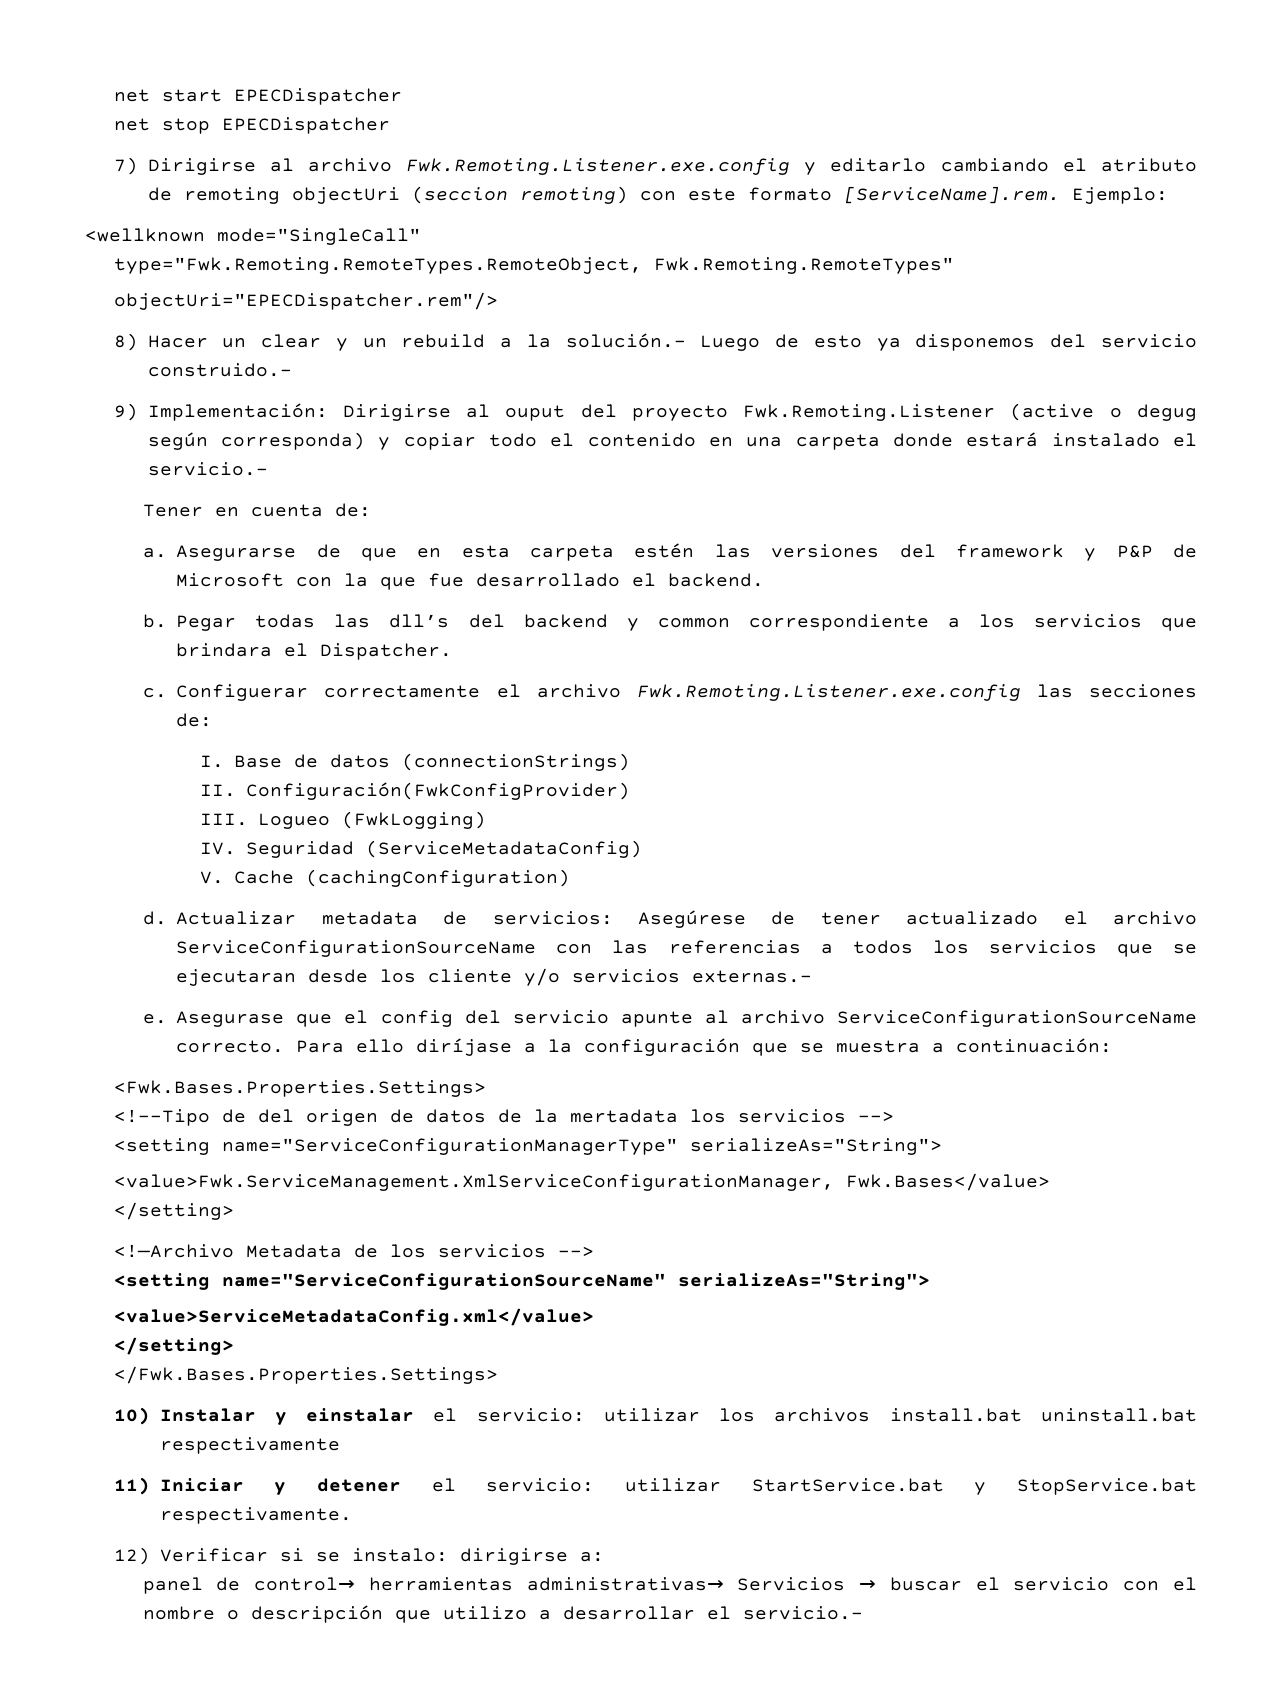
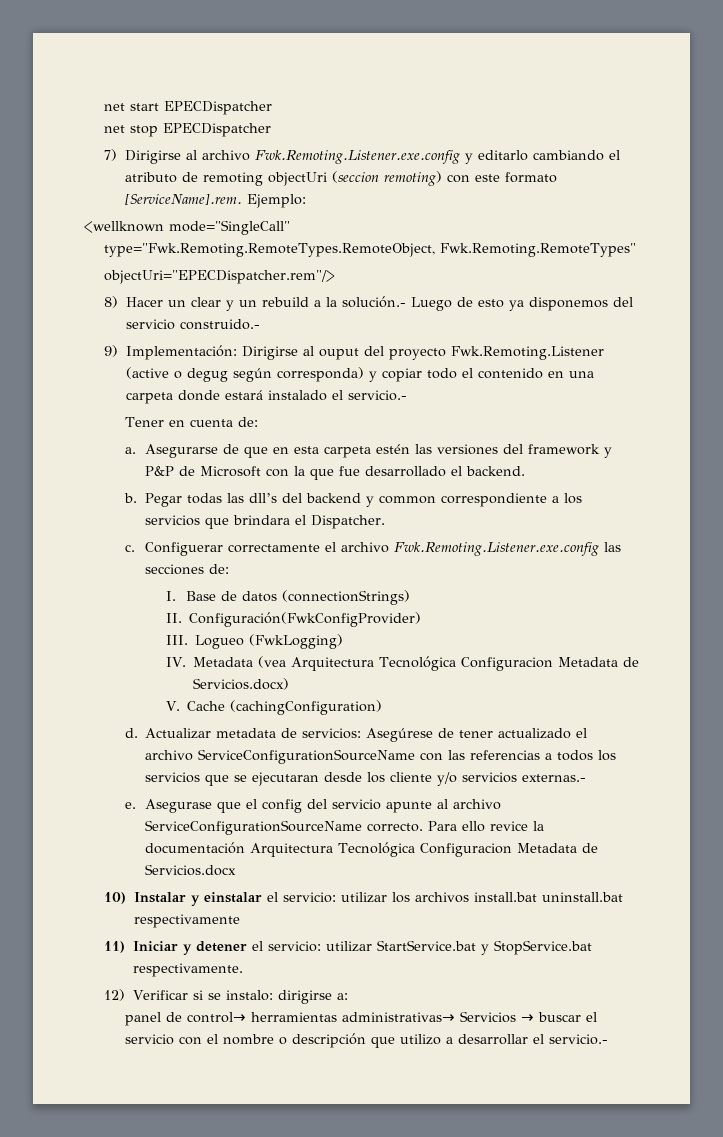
[245,840,642,858] Seguridad (ServiceMetadataConfig) -> [193,656,639,671] [193,678,290,690] Metadata (vea Arquitectura Tecnológica Configuracion Metadata de Servicios.docx)
[416,1038,1113,1056] [113,1080,486,1097] [113,1109,894,1126] [113,1138,942,1155] [113,1173,1050,1191] [113,1202,234,1220] [113,1244,594,1258] [113,1273,930,1290] [113,1308,594,1326] [113,1337,234,1355] [113,1366,498,1384] diríjase a la configuración que se muestra a continuación: // <Fwk.Bases.Properties.Settings> // <!--Tipo de del origen de datos de la mertadata los servicios --> // <setting name="ServiceConfigurationManagerType" serializeAs="String"> // <value>Fwk.ServiceManagement.XmlServiceConfigurationManager, Fwk.Bases</value> // </setting> // <!—Archivo Metadata de los servicios --> // <setting name="ServiceConfigurationSourceName" serializeAs="String"> // <value>ServiceMetadataConfig.xml</value> // </setting> // </Fwk.Bases.Properties.Settings> -> [490,821,545,831] [145,842,599,857] [145,864,237,876] revice la documentación Arquitectura Tecnológica Configuracion Metadata de Servicios.docx

